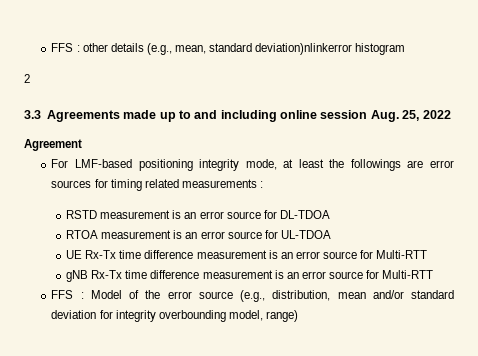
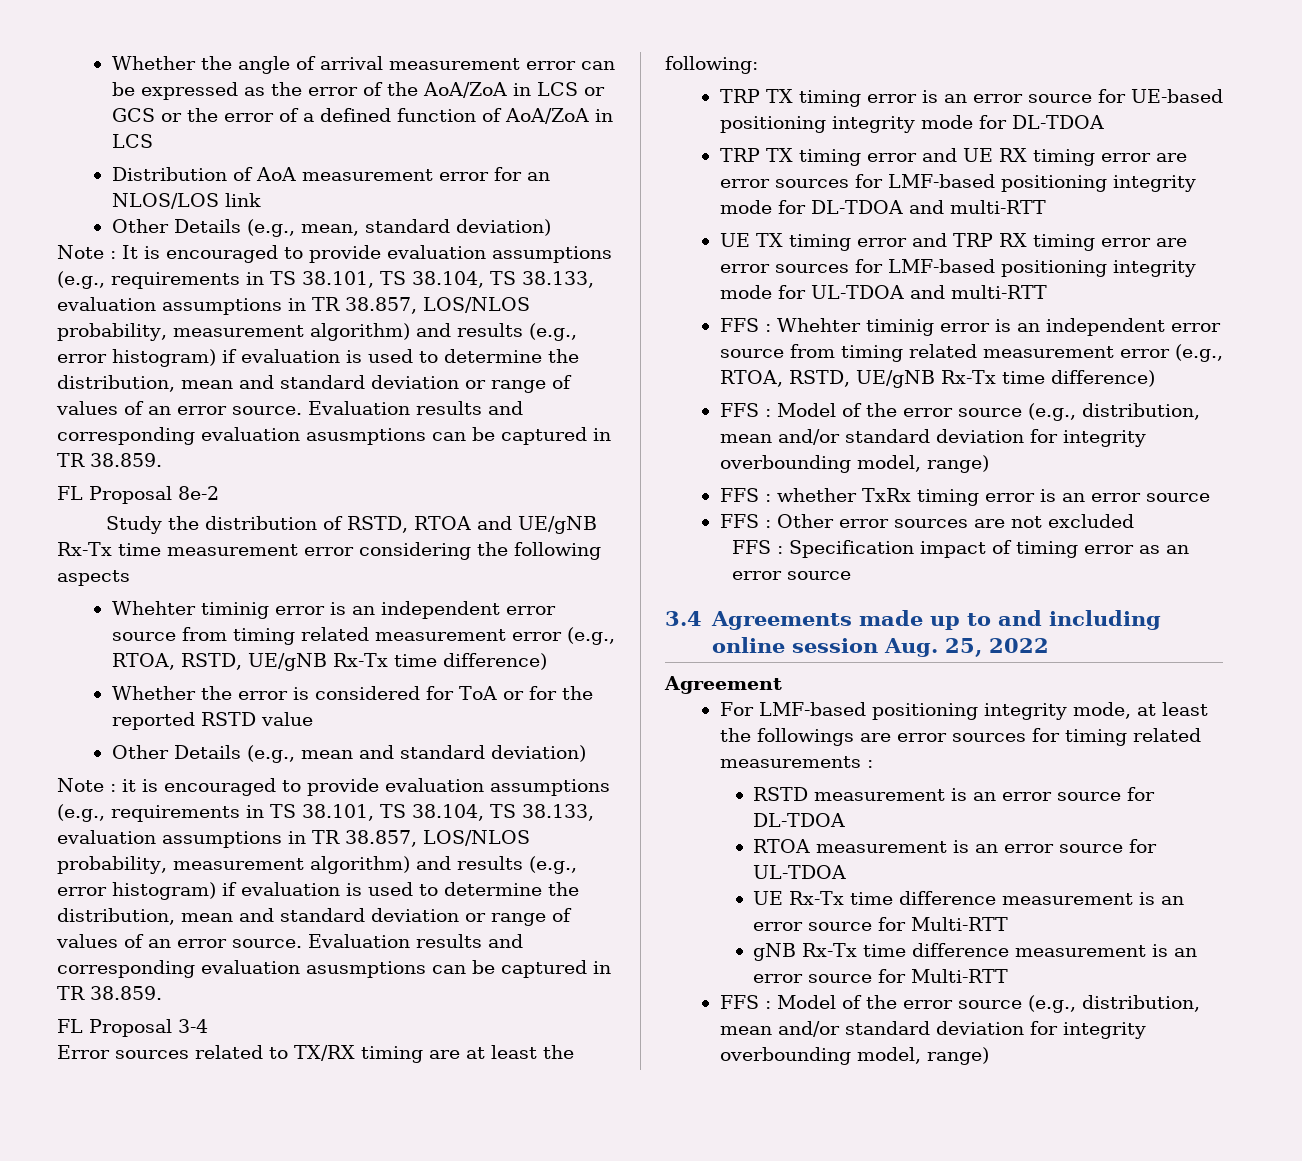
[51,43,406,55] [24,74,30,83] [24,110,41,119] FFS : other details (e.g., mean, standard deviation)nlinkerror histogram // 2 // 3.3 -> [111,56,615,74] [111,82,605,100] [111,108,613,124] [111,134,153,148] [111,167,550,181] [111,193,261,209] [111,219,551,237] [57,245,612,263] [57,271,594,289] [57,297,530,315] [57,323,577,341] [57,349,579,367] [57,375,572,393] [56,401,523,415] [57,427,611,445] [57,453,162,467] [57,486,219,504] [105,516,597,534] [57,542,601,560] [57,570,130,586] [111,601,556,619] [111,627,615,645] [111,653,547,671] [111,686,593,700] [111,712,313,730] [111,745,586,763] [57,778,610,796] [57,804,594,822] [57,830,530,848] [57,856,577,874] [57,882,579,900] [57,908,572,926] [56,934,523,948] [57,960,611,978] [57,986,162,1000] [57,1019,208,1037] [57,1045,574,1063] [665,56,758,74] [719,89,1223,107] [719,115,1104,133] [719,148,1187,166] [719,174,1196,192] [719,200,1046,214] [719,233,1187,251] [719,259,1196,277] [719,285,1047,299] [719,318,1221,336] [719,344,1223,362] [719,370,1155,388] [719,403,1200,421] [719,429,1146,447] [719,455,989,473] [719,488,1210,506] [719,514,1134,528] [732,540,1190,558] [732,571,852,580] [665,611,702,626] Whether the angle of arrival measurement error can be expressed as the error of the AoA/ZoA in LCS or GCS or the error of a defined function of AoA/ZoA in LCS // Distribution of AoA measurement error for an NLOS/LOS link // Other Details (e.g., mean, standard deviation) // Note : It is encouraged to provide evaluation assumptions (e.g., requirements in TS 38.101, TS 38.104, TS 38.133, evaluation assumptions in TR 38.857, LOS/NLOS probability, measurement algorithm) and results (e.g., error histogram) if evaluation is used to determine the distribution, mean and standard deviation or range of values of an error source. Evaluation results and corresponding evaluation asusmptions can be captured in TR 38.859. // FL Proposal 8e-2 // Study the distribution of RSTD, RTOA and UE/gNB Rx-Tx time measurement error considering the following aspects // Whehter timinig error is an independent error source from timing related measurement error (e.g., RTOA, RSTD, UE/gNB Rx-Tx time difference) // Whether the error is considered for ToA or for the reported RSTD value // Other Details (e.g., mean and standard deviation) // Note : it is encouraged to provide evaluation assumptions (e.g., requirements in TS 38.101, TS 38.104, TS 38.133, evaluation assumptions in TR 38.857, LOS/NLOS probability, measurement algorithm) and results (e.g., error histogram) if evaluation is used to determine the distribution, mean and standard deviation or range of values of an error source. Evaluation results and corresponding evaluation asusmptions can be captured in TR 38.859. // FL Proposal 3-4 // Error sources related to TX/RX timing are at least the following: // TRP TX timing error is an error source for UE-based positioning integrity mode for DL-TDOA // TRP TX timing error and UE RX timing error are error sources for LMF-based positioning integrity mode for DL-TDOA and multi-RTT // UE TX timing error and TRP RX timing error are error sources for LMF-based positioning integrity mode for UL-TDOA and multi-RTT // FFS : Whehter timinig error is an independent error source from timing related measurement error (e.g., RTOA, RSTD, UE/gNB Rx-Tx time difference) // FFS : Model of the error source (e.g., distribution, mean and/or standard deviation for integrity overbounding model, range) // FFS : whether TxRx timing error is an error source // FFS : Other error sources are not excluded // FFS : Specification impact of timing error as an error source // 3.4

